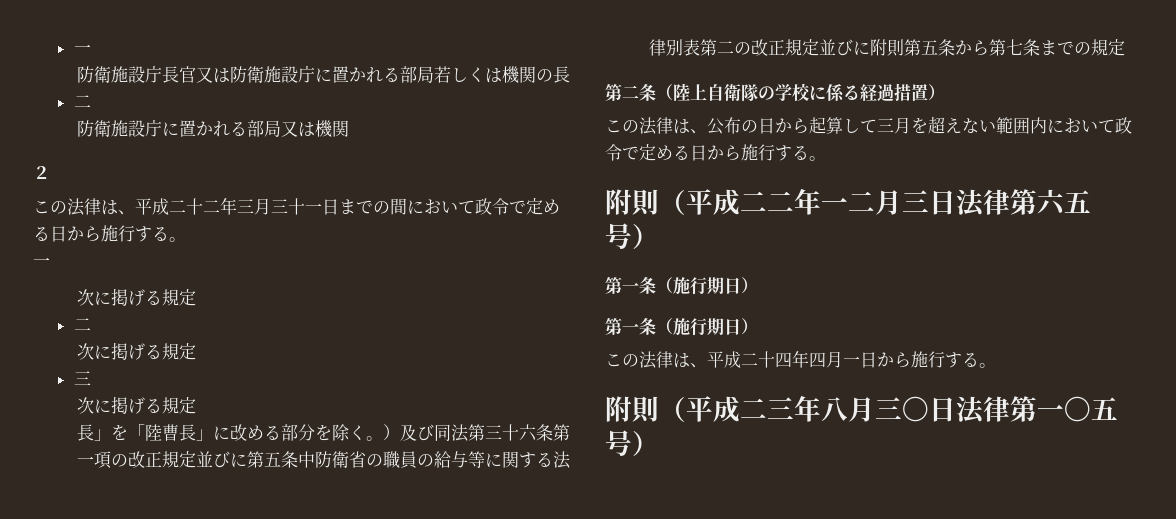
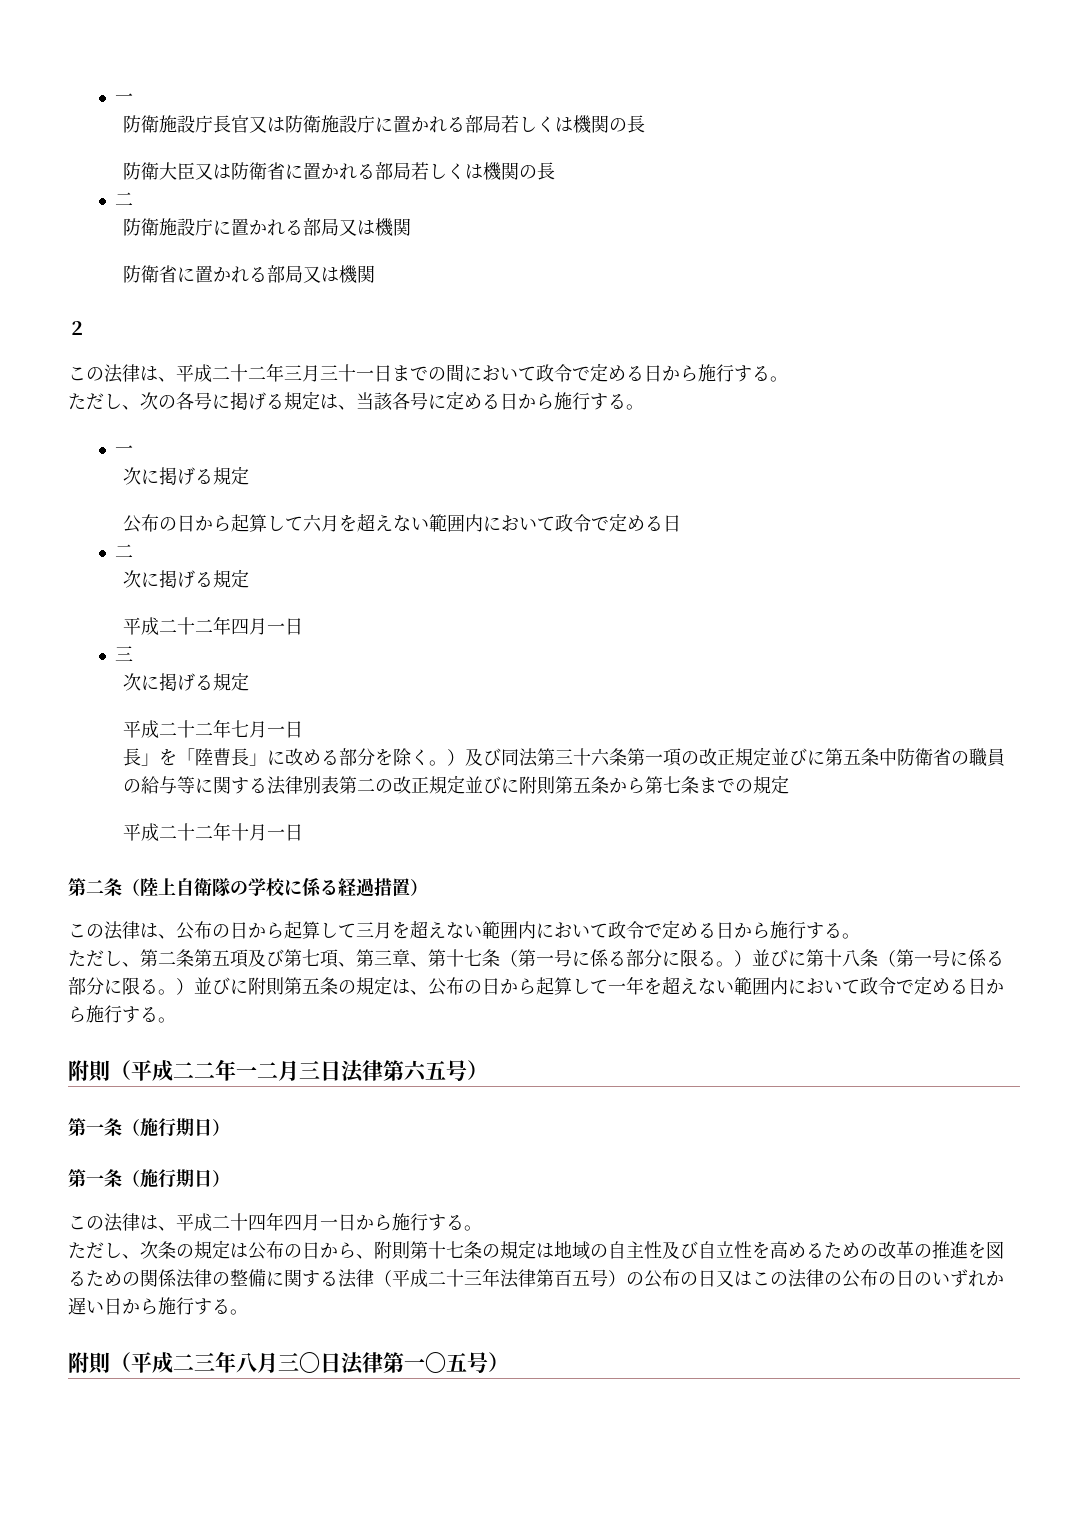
(571, 74) none -> [122,162,555,181] // 防衛大臣又は防衛省に置かれる部局若しくは機関の長
(350, 128) none -> [122,265,375,284] // 防衛省に置かれる部局又は機関
[33,257,50,267] [77,288,197,306] 一 // 次に掲げる規定 -> [68,391,644,411] [115,445,134,455] [122,466,249,485] [122,513,681,533] ただし、次の各号に掲げる規定は、当該各号に定める日から施行する。 // 一 // 次に掲げる規定 // 公布の日から起算して六月を超えない範囲内において政令で定める日
(197, 351) none -> [122,616,303,635] // 平成二十二年四月一日
(197, 405) none -> [122,719,303,738] // 平成二十二年七月一日
(1126, 47) none -> [122,822,303,841] // 平成二十二年十月一日
(826, 158) none -> [68,949,1004,968] [68,976,1004,996] [68,1005,176,1023] // ただし、第二条第五項及び第七項、第三章、第十七条（第一号に係る部分に限る。）並びに第十八条（第一号に係る部分に限る。）並びに附則第五条の規定は、公布の日から起算して一年を超えない範囲内において政令で定める日から施行する。
(996, 365) none -> [68,1240,1004,1260] [68,1268,1004,1288] [68,1297,248,1315] // ただし、次条の規定は公布の日から、附則第十七条の規定は地域の自主性及び自立性を高めるための改革の推進を図るための関係法律の整備に関する法律（平成二十三年法律第百五号）の公布の日又はこの法律の公布の日のいずれか遅い日から施行する。

